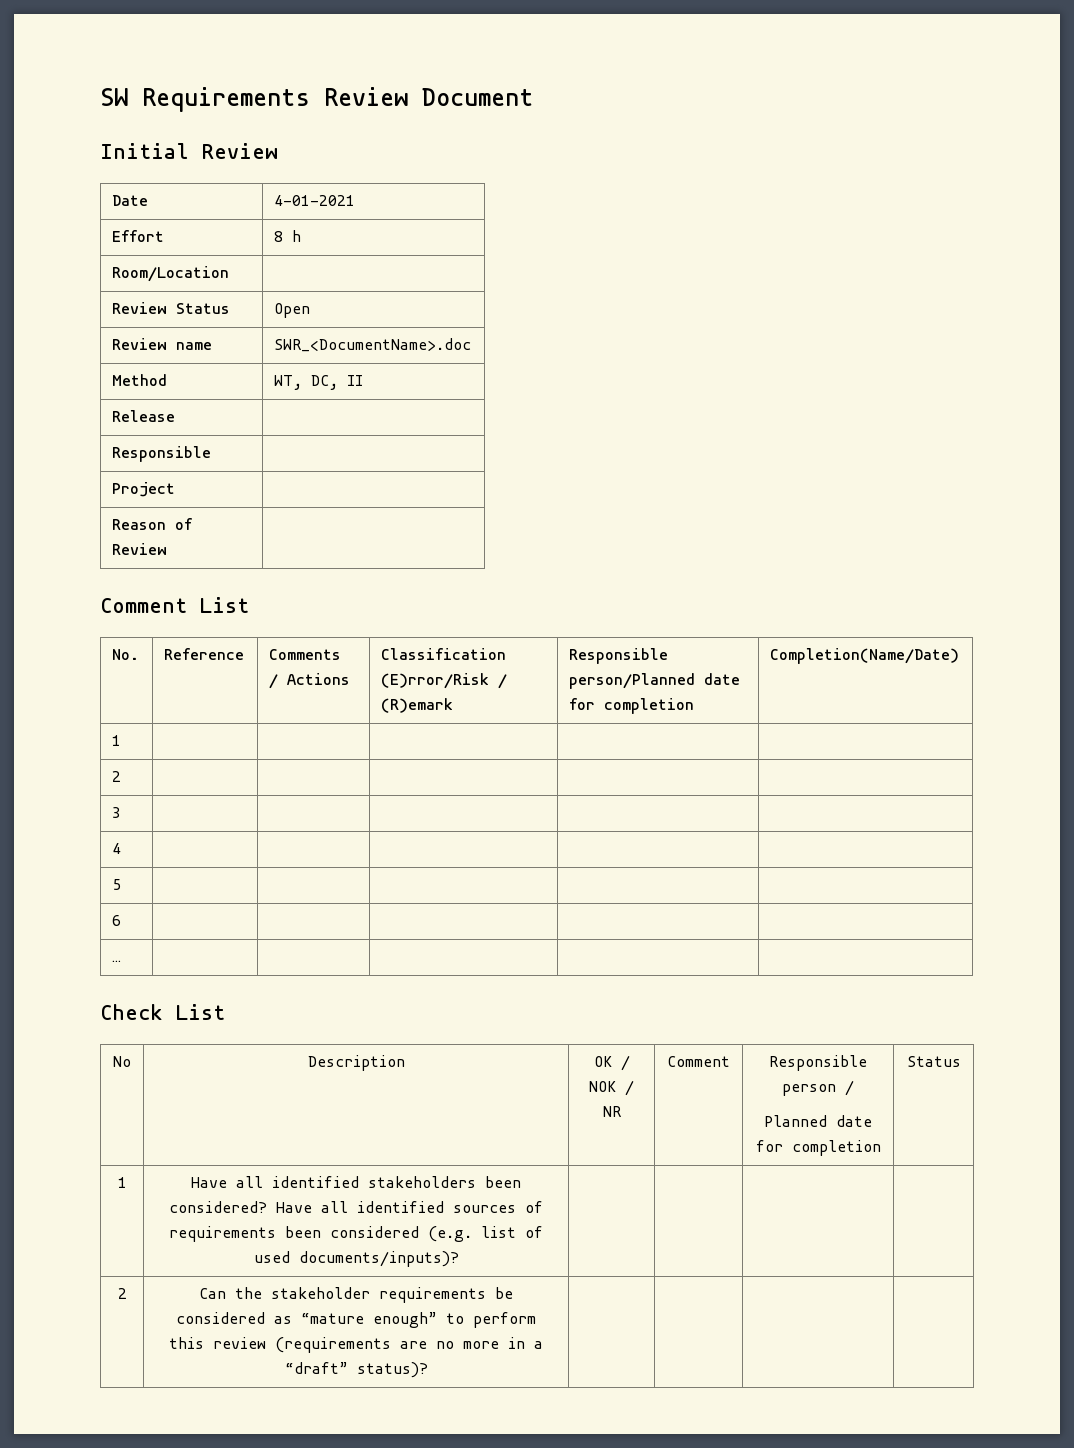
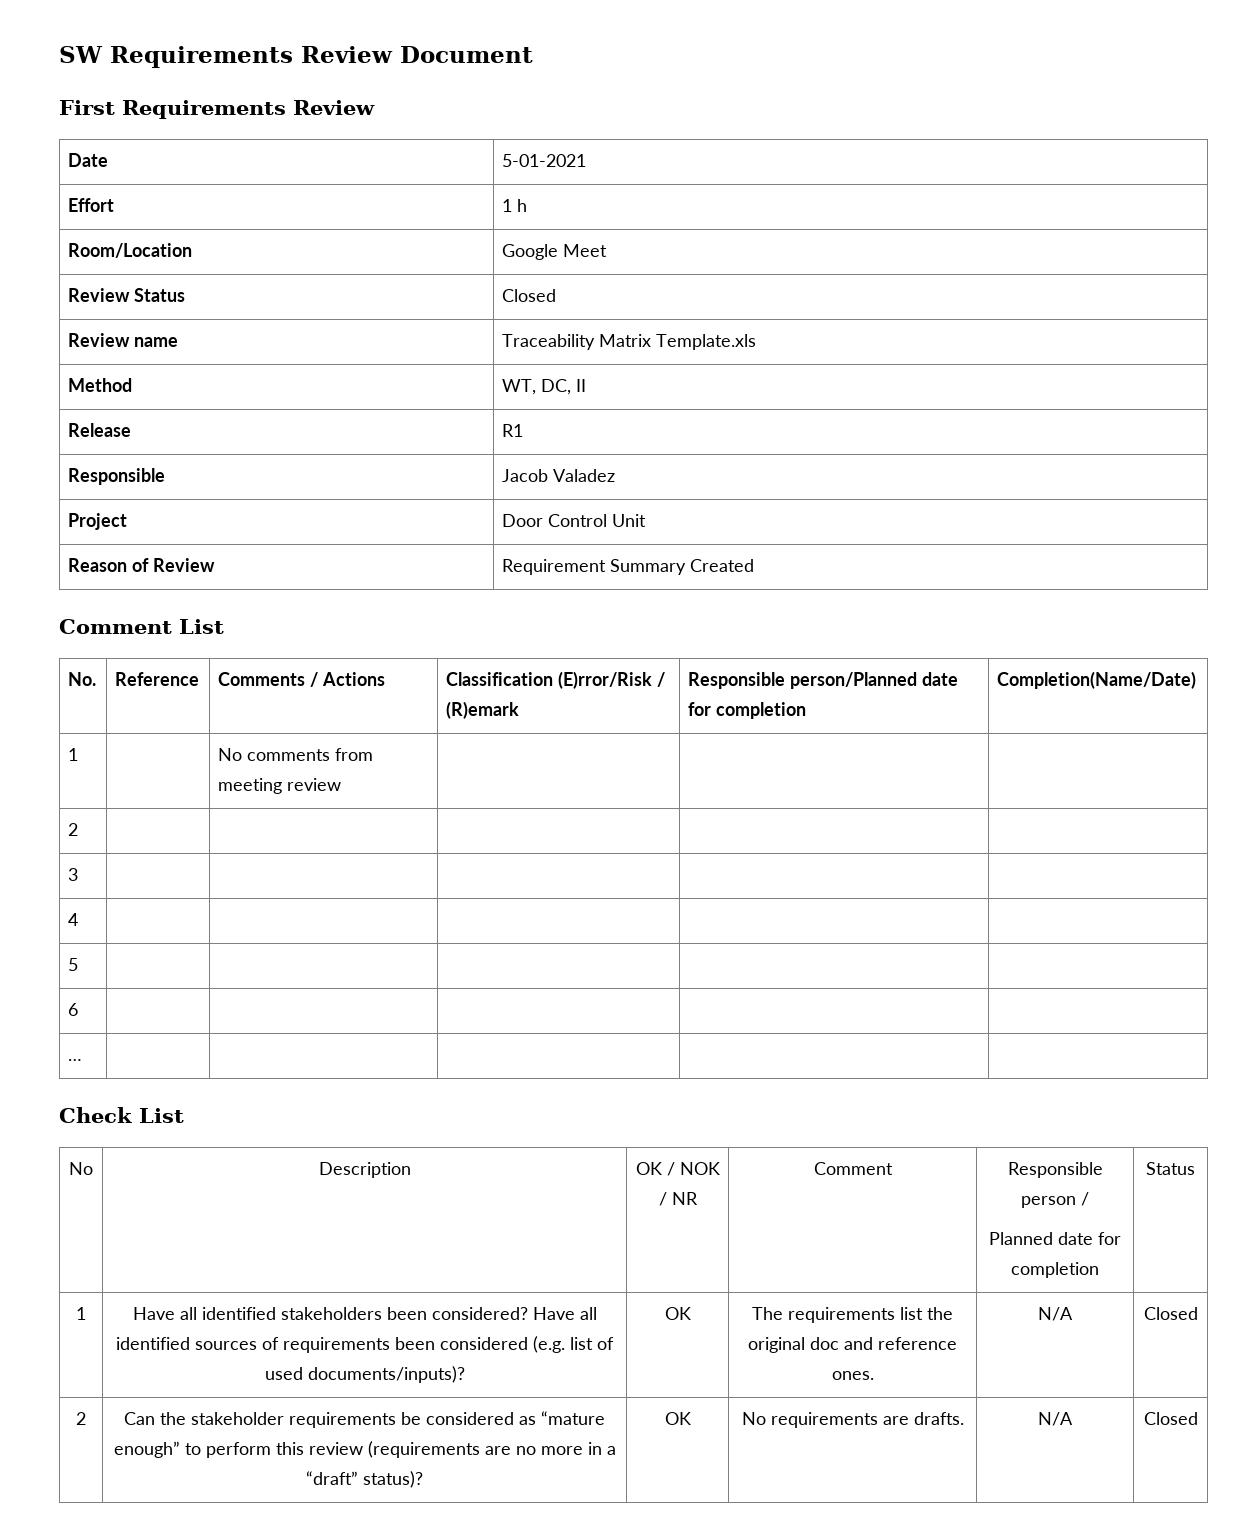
[100,143,189,159] Initial -> [59,100,286,119] First Requirements
[274,195,356,206] 4-01-2021 -> [502,154,587,167] 5-01-2021
[274,231,284,242] 8 -> [502,199,513,212] 1
(230, 274) none -> [502,244,608,260] Google Meet
[274,303,311,318] Open -> [502,289,557,302] Closed
[274,338,472,352] SWR_<DocumentName>.doc -> [502,334,757,350] Traceability Matrix Template.xls
(176, 416) none -> [502,424,524,437] R1
(212, 454) none -> [502,469,616,482] Jacob Valadez
(176, 489) none -> [502,514,647,527] Door Control Unit
(168, 549) none -> [502,559,755,575] Requirement Summary Created
(122, 740) none -> [218,748,374,761] [218,778,342,794] No comments from meeting review
(459, 1259) | | | -> [664,1307,691,1320] [752,1307,953,1323] [748,1337,957,1353] [831,1371,874,1380] [1038,1307,1073,1321] [1143,1307,1198,1320] OK | The requirements list the original doc and reference ones. | N/A | Closed
(428, 1370) | | | -> [664,1412,691,1425] [741,1412,964,1428] [1038,1412,1073,1426] [1143,1412,1198,1425] OK | No requirements are drafts. | N/A | Closed

